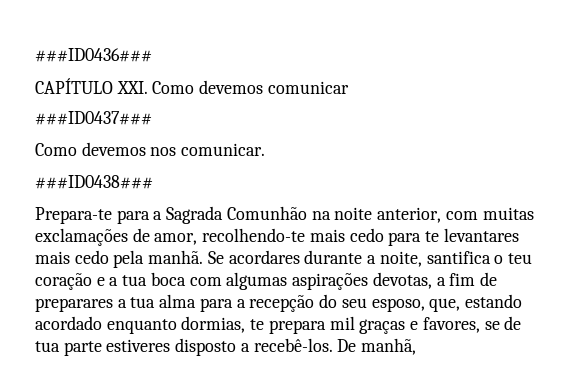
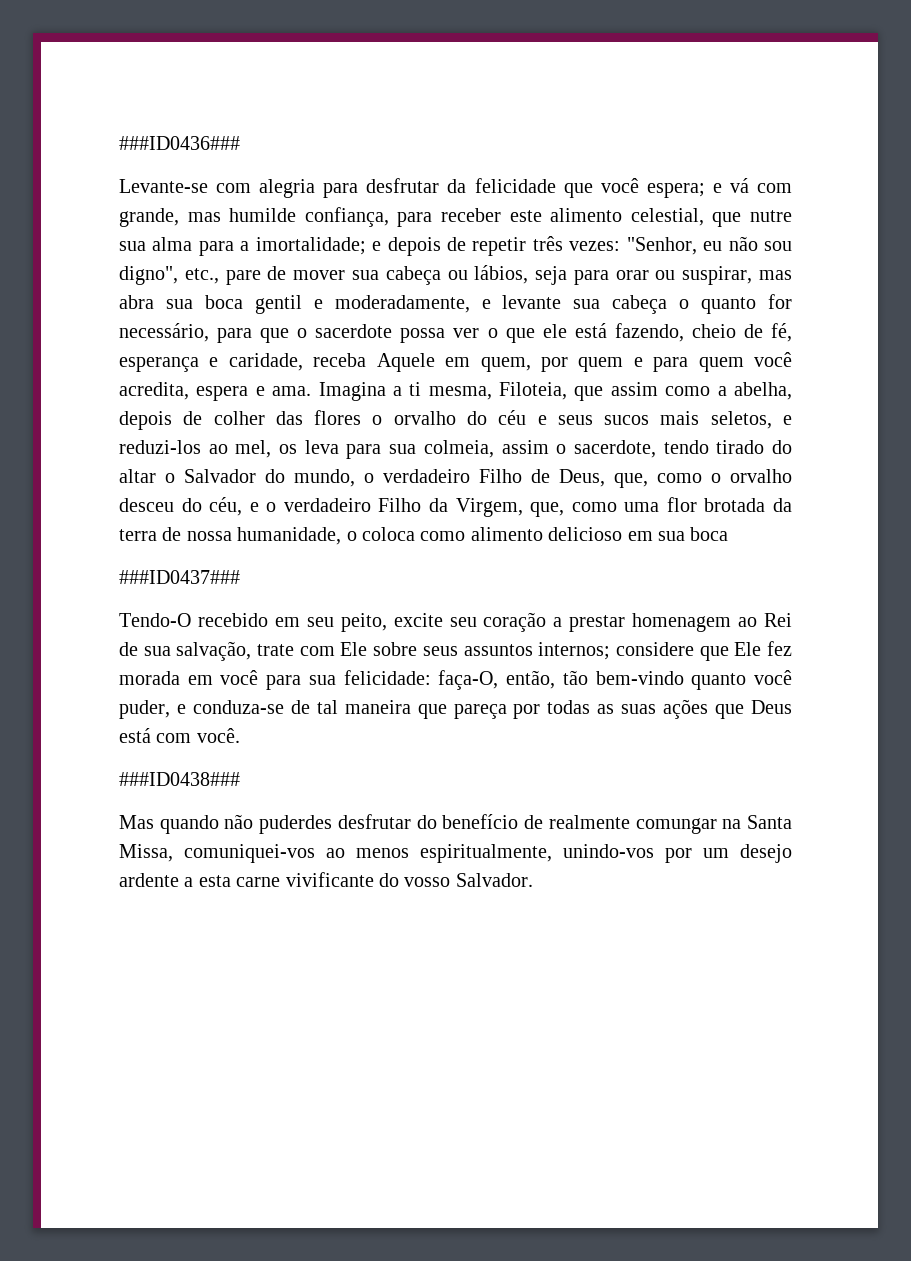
[35,78,349,94] [35,111,152,125] [35,142,266,156] [35,175,153,189] [35,206,534,224] [35,228,519,246] [35,250,532,268] [35,272,497,290] [35,294,522,312] [35,316,522,334] [35,338,417,356] CAPÍTULO XXI. Como devemos comunicar // ###ID0437### // Como devemos nos comunicar. // ###ID0438### // Prepara-te para a Sagrada Comunhão na noite anterior, com muitas exclamações de amor, recolhendo-te mais cedo para te levantares mais cedo pela manhã. Se acordares durante a noite, santifica o teu coração e a tua boca com algumas aspirações devotas, a fim de preparares a tua alma para a recepção do seu esposo, que, estando acordado enquanto dormias, te prepara mil graças e favores, se de tua parte estiveres disposto a recebê-los. De manhã, -> [119,178,793,198] [119,207,793,227] [119,236,793,256] [119,265,793,285] [119,294,792,314] [119,323,792,343] [119,352,792,372] [119,382,792,401] [119,410,793,430] [119,440,793,459] [119,469,792,488] [119,497,792,517] [119,527,729,545] [119,570,240,584] [119,612,792,632] [119,641,792,661] [119,670,793,690] [119,699,793,719] [119,728,240,743] [119,772,240,786] [119,814,793,834] [119,844,792,863] [119,872,533,887] Levante-se com alegria para desfrutar da felicidade que você espera; e vá com grande, mas humilde confiança, para receber este alimento celestial, que nutre sua alma para a imortalidade; e depois de repetir três vezes: "Senhor, eu não sou digno", etc., pare de mover sua cabeça ou lábios, seja para orar ou suspirar, mas abra sua boca gentil e moderadamente, e levante sua cabeça o quanto for necessário, para que o sacerdote possa ver o que ele está fazendo, cheio de fé, esperança e caridade, receba Aquele em quem, por quem e para quem você acredita, espera e ama. Imagina a ti mesma, Filoteia, que assim como a abelha, depois de colher das flores o orvalho do céu e seus sucos mais seletos, e reduzi-los ao mel, os leva para sua colmeia, assim o sacerdote, tendo tirado do altar o Salvador do mundo, o verdadeiro Filho de Deus, que, como o orvalho desceu do céu, e o verdadeiro Filho da Virgem, que, como uma flor brotada da terra de nossa humanidade, o coloca como alimento delicioso em sua boca // ###ID0437### // Tendo-O recebido em seu peito, excite seu coração a prestar homenagem ao Rei de sua salvação, trate com Ele sobre seus assuntos internos; considere que Ele fez morada em você para sua felicidade: faça-O, então, tão bem-vindo quanto você puder, e conduza-se de tal maneira que pareça por todas as suas ações que Deus está com você. // ###ID0438### // Mas quando não puderdes desfrutar do benefício de realmente comungar na Santa Missa, comuniquei-vos ao menos espiritualmente, unindo-vos por um desejo ardente a esta carne vivificante do vosso Salvador.

